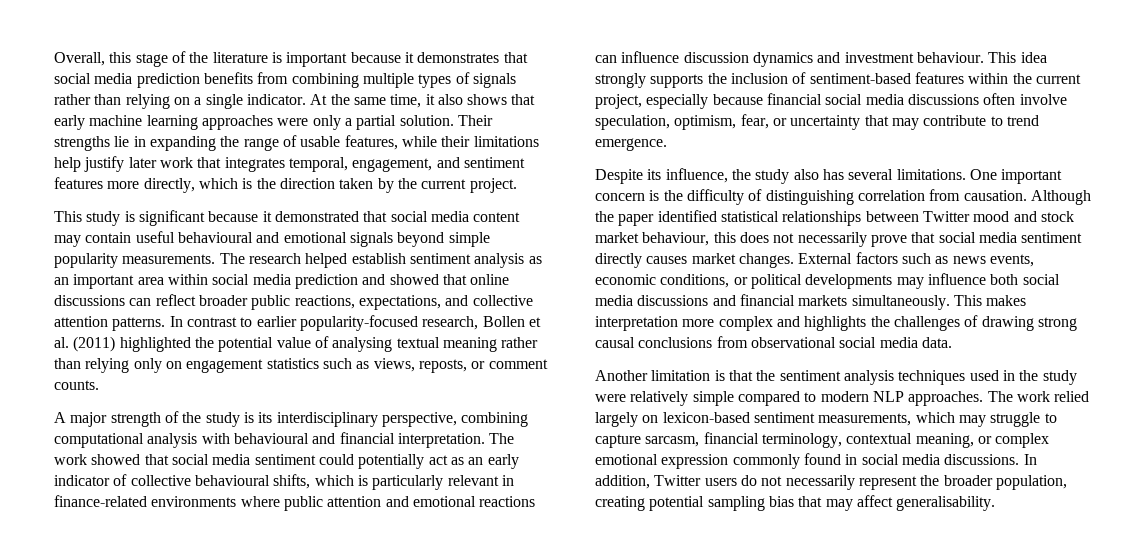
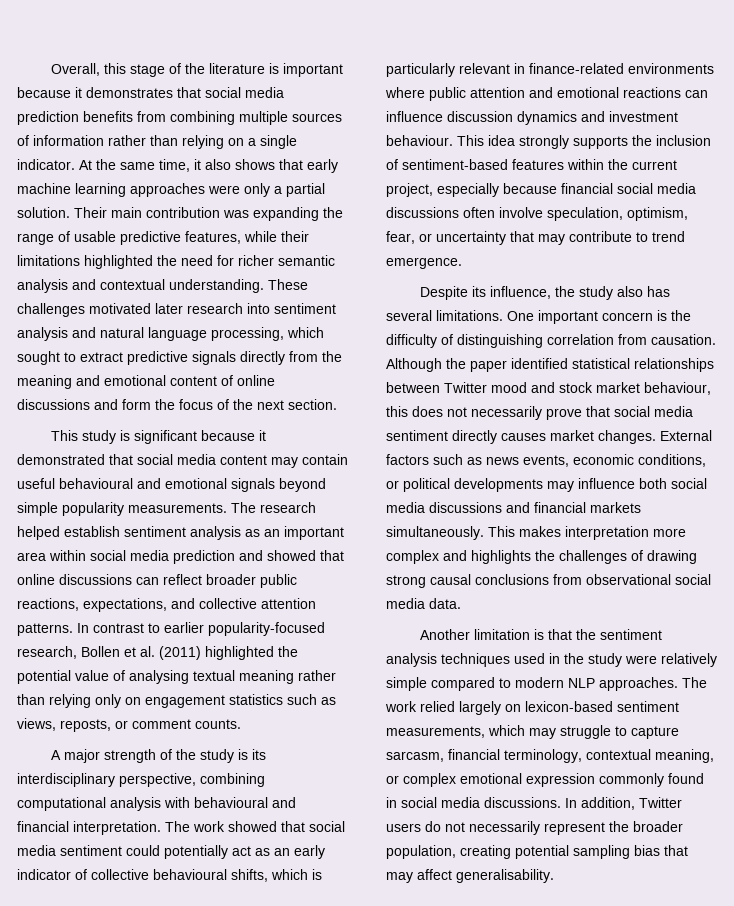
[418,72,516,88] types of signals -> [292,113,342,122] [17,135,104,146] sources of information
[54,136,146,151] strengths lie in -> [111,207,249,218] main contribution was
(341, 141) none -> [120,231,181,245] predictive
[54,156,525,172] [54,177,517,193] help justify later work that integrates temporal, engagement, and sentiment features more directly, which is the direction taken by the current project. -> [84,255,335,269] [17,279,308,293] [17,303,336,317] [17,327,324,341] [17,351,342,365] [17,375,275,389] [17,399,337,410] highlighted the need for richer semantic analysis and contextual understanding. These challenges motivated later research into sentiment analysis and natural language processing, which sought to extract predictive signals directly from the meaning and emotional content of online discussions and form the focus of the next section.

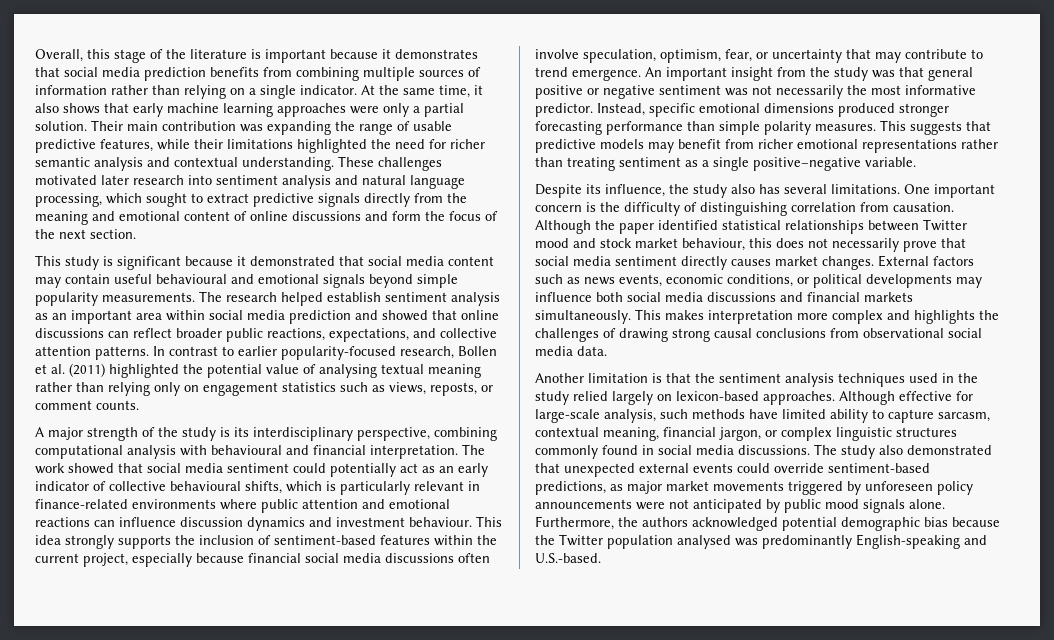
(462, 263) none -> [645,67,973,81] [535,85,976,99] [535,103,949,117] [535,120,991,135] [535,139,998,153] [535,157,916,171] An important insight from the study was that general positive or negative sentiment was not necessarily the most informative predictor. Instead, specific emotional dimensions produced stronger forecasting performance than simple polarity measures. This suggests that predictive models may benefit from richer emotional representations rather than treating sentiment as a single positive–negative variable.
[625,653,717,667] [386,677,707,691] [385,701,679,715] [386,725,679,739] [386,749,714,763] [386,773,595,787] were relatively simple compared to modern NLP approaches. The work relied largely on lexicon-based sentiment measurements, which may struggle to capture sarcasm, financial terminology, contextual meaning, or complex emotional expression -> [573,391,973,405] [535,409,990,423] [535,427,957,441] relied largely on lexicon-based approaches. Although effective for large-scale analysis, such methods have limited ability to capture sarcasm, contextual meaning, financial jargon, or complex linguistic structures
[565,797,682,810] [386,821,683,835] [386,845,688,859] [386,869,554,883] In addition, Twitter users do not necessarily represent the broader population, creating potential sampling bias that may affect generalisability. -> [814,444,992,459] [535,463,930,477] [535,481,973,495] [535,499,945,513] [535,516,1000,531] [535,534,987,549] [535,553,601,563] The study also demonstrated that unexpected external events could override sentiment-based predictions, as major market movements triggered by unforeseen policy announcements were not anticipated by public mood signals alone. Furthermore, the authors acknowledged potential demographic bias because the Twitter population analysed was predominantly English-speaking and U.S.-based.

